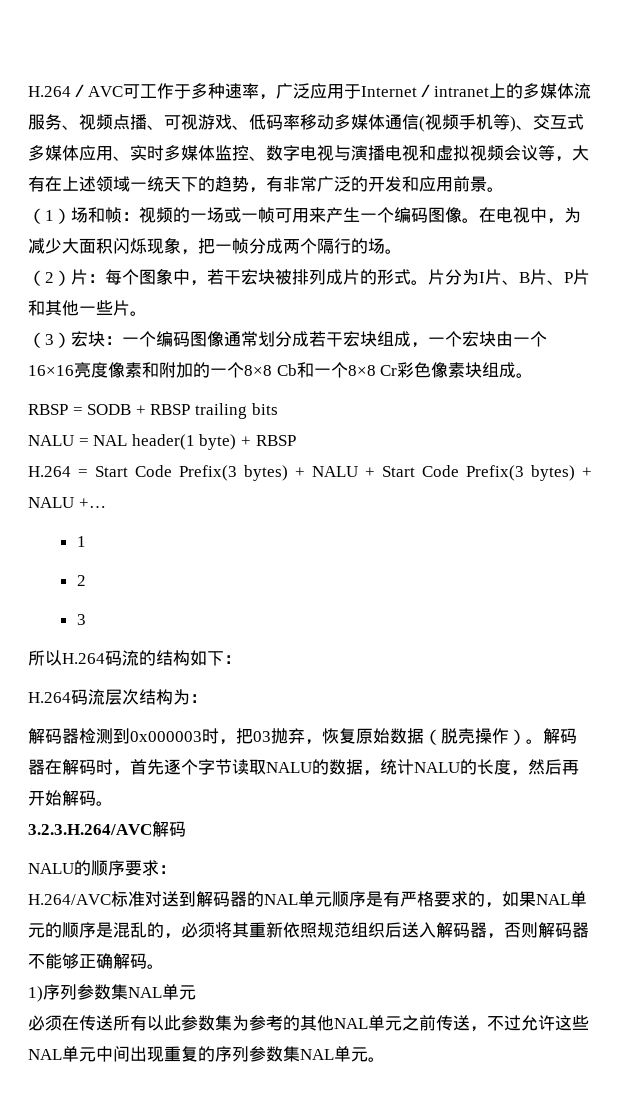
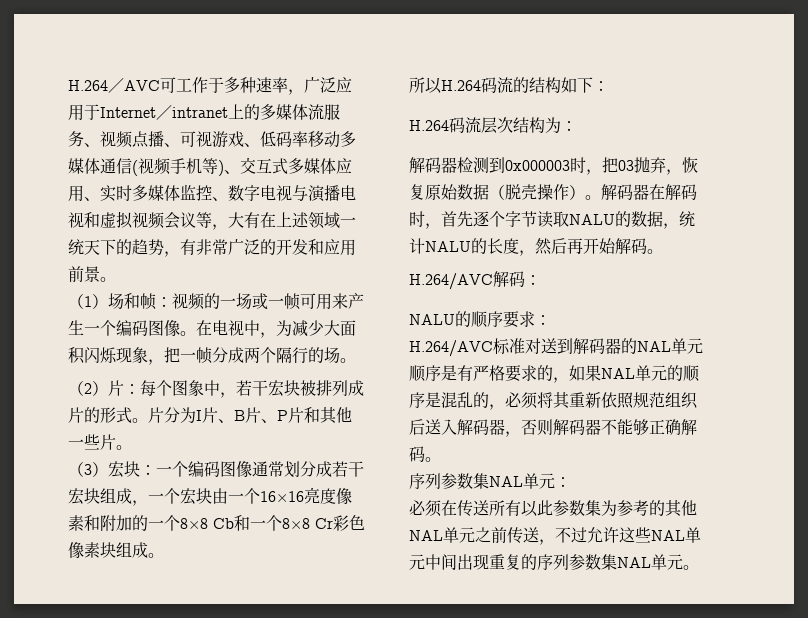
[28,403,278,419] [28,434,296,450] [28,465,592,481] [28,497,106,508] [76,536,86,547] [76,575,86,586] [76,614,86,625] // RBSP = SODB + RBSP trailing bits // NALU = NAL header(1 byte) + RBSP // H.264 = Start Code Prefix(3 bytes) + NALU + Start Code Prefix(3 bytes) + NALU +… // 1 // 2 // 3 -> (164, 555) none
[28,821,186,837] 3.2.3.H.264/AVC解码 -> [409,271,541,290] H.264/AVC解码：
[28,984,196,1002] 1)序列参数集NAL单元 -> [409,473,571,489] 序列参数集NAL单元：

